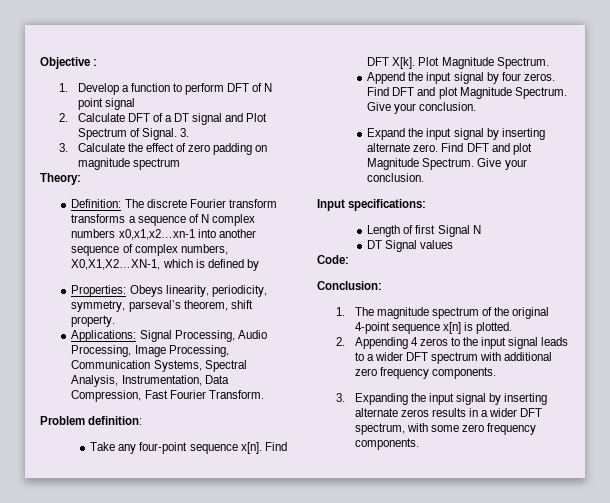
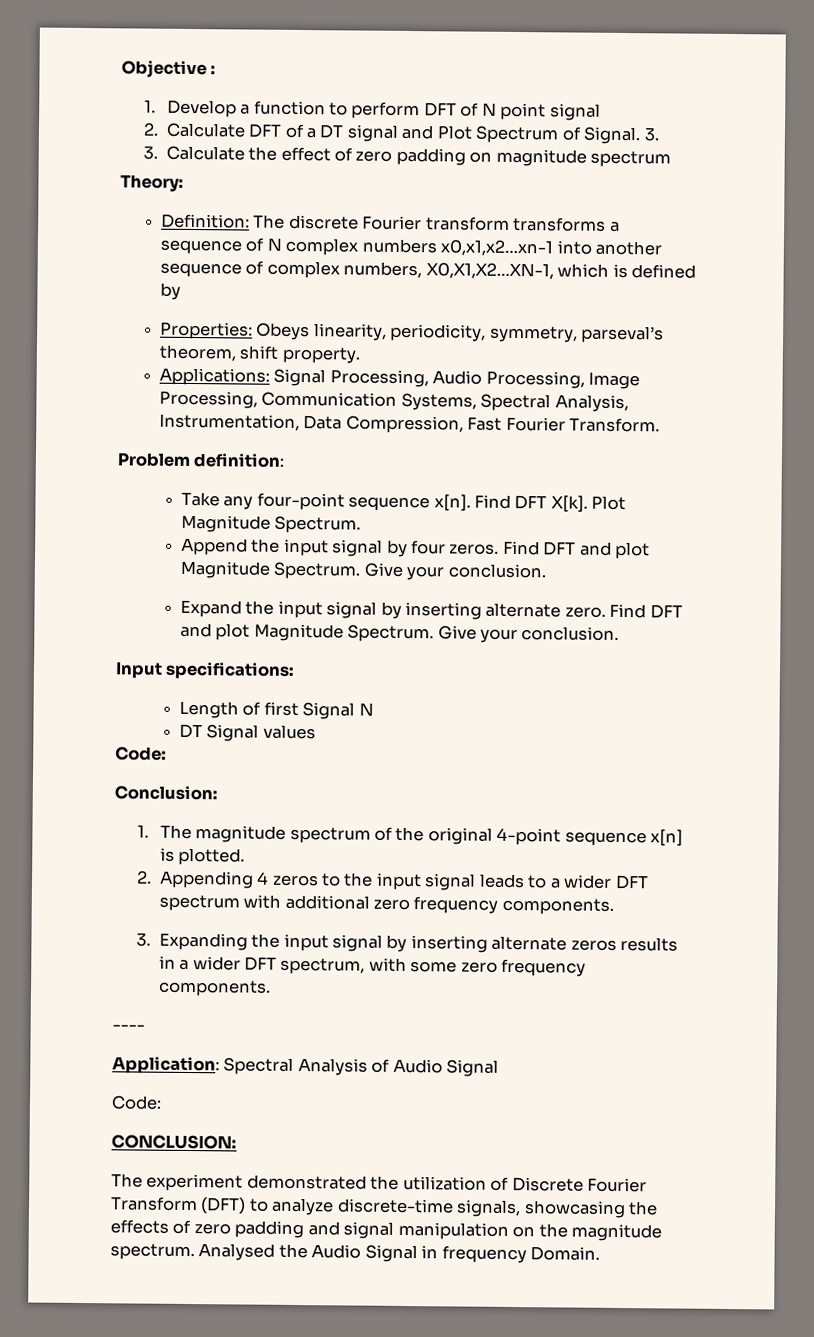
(419, 444) none -> [112,1024,145,1031] [112,1056,500,1077] [111,1095,162,1110] [111,1134,237,1150] [111,1173,648,1193] [110,1196,659,1219] [110,1219,663,1242] [110,1243,601,1264] // ---- // Application: Spectral Analysis of Audio Signal // Code: // CONCLUSION: // The experiment demonstrated the utilization of Discrete Fourier Transform (DFT) to analyze discrete-time signals, showcasing the effects of zero padding and signal manipulation on the magnitude spectrum. Analysed the Audio Signal in frequency Domain.

